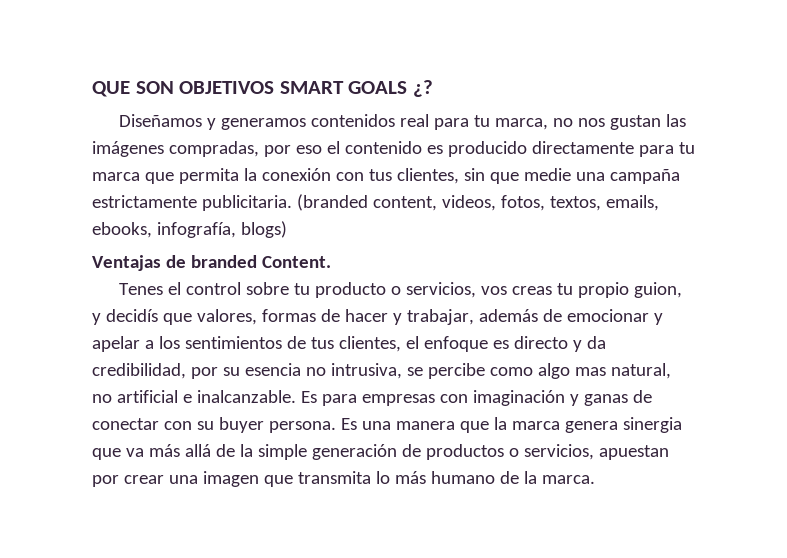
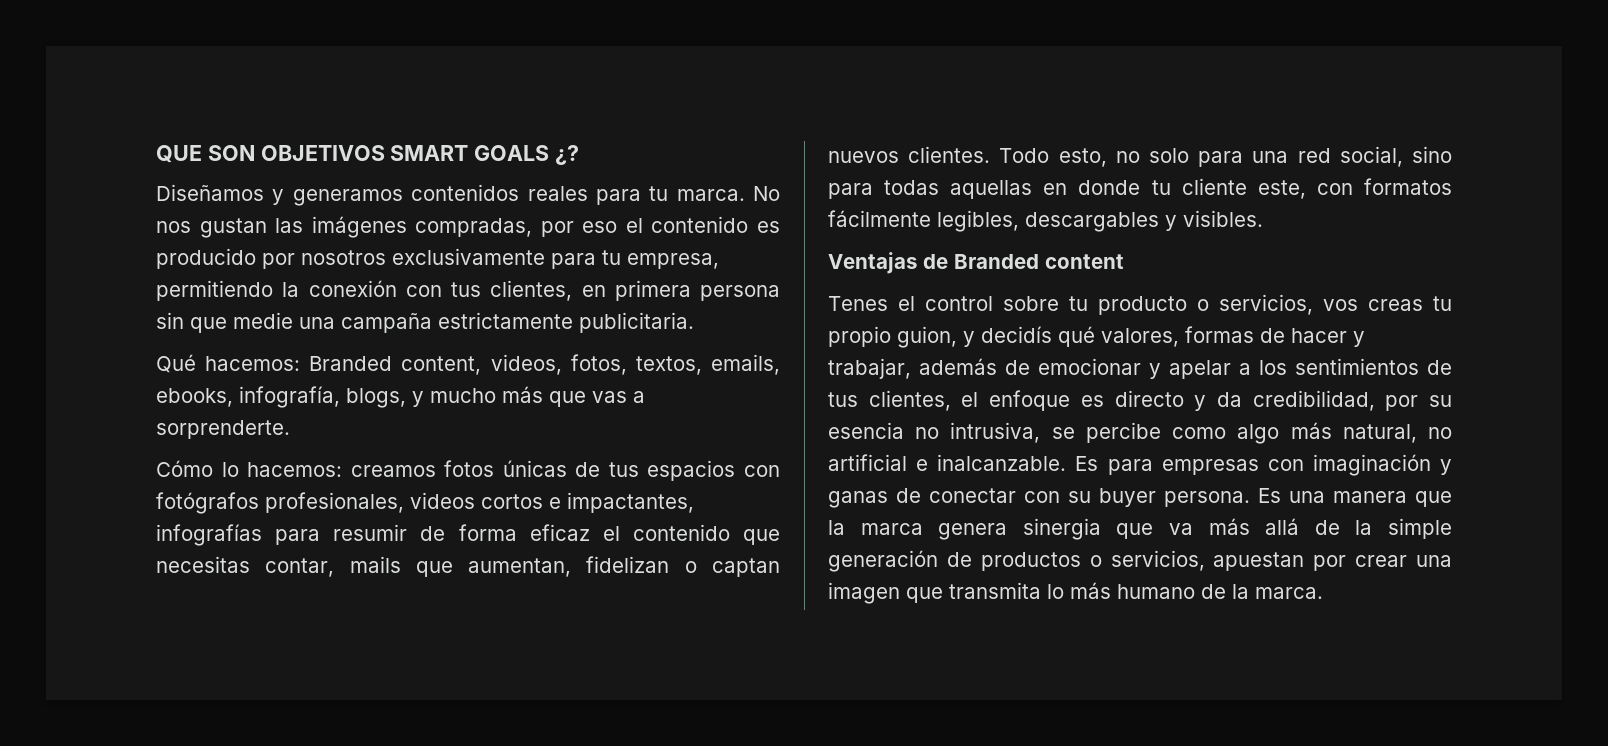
[400,114,574,130] real para tu marca, no -> [527,186,780,205] reales para tu marca. No
[531,141,695,157] [92,168,239,184] directamente para tu marca que permita -> [262,248,719,269] [156,280,273,301] por nosotros exclusivamente para tu empresa, permitiendo
(459, 176) none -> [581,280,780,301] en primera persona
[296,194,368,211] (branded -> [156,354,393,373] // Qué hacemos: Branded
[240,221,287,238] blogs) -> [346,386,645,408] [156,420,290,439] [156,460,780,481] [156,492,694,514] [156,524,780,546] [156,556,780,577] [828,146,1452,167] [828,178,1452,199] [828,210,1263,232] blogs, y mucho más que vas a sorprenderte. // Cómo lo hacemos: creamos fotos únicas de tus espacios con fotógrafos profesionales, videos cortos e impactantes, infografías para resumir de forma eficaz el contenido que necesitas contar, mails que aumentan, fidelizan o captan nuevos clientes. Todo esto, no solo para una red social, sino para todas aquellas en donde tu cliente este, con formatos fácilmente legibles, descargables y visibles.
[190,255,331,268] branded Content. -> [954,254,1124,269] Branded content
[162,313,192,325] que -> [1058,326,1095,347] qué
[574,367,606,376] mas -> [1290,422,1332,439] más

